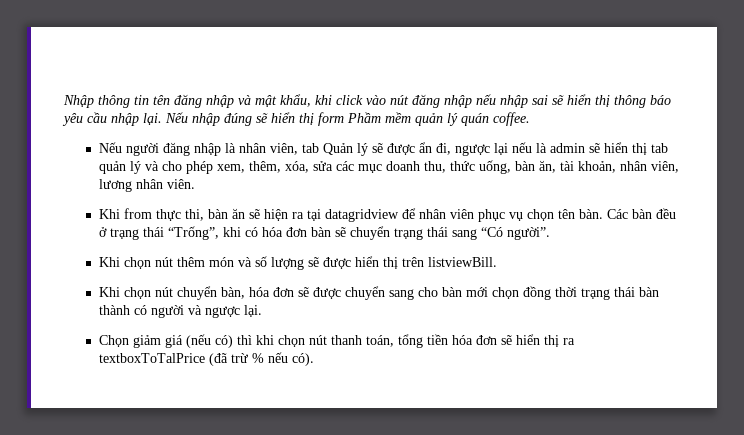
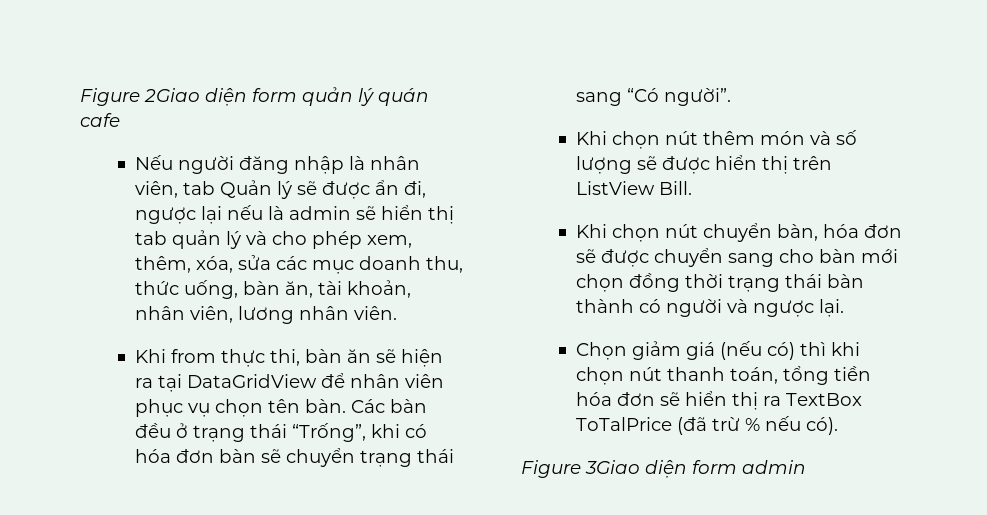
[63,94,671,108] [62,112,411,126] Nhập thông tin tên đăng nhập và mật khẩu, khi click vào nút đăng nhập nếu nhập sai sẽ hiển thị thông báo yêu cầu nhập lại. Nếu nhập đúng sẽ hiển thị form Phầm mềm -> [80,88,297,106] Figure 2Giao diện form
[493,112,530,126] coffee. -> [80,113,120,127] cafe
[324,209,399,222] datagridview -> [187,374,318,388] DataGridView
[427,257,497,267] listviewBill. -> [576,181,693,195] ListView Bill.
[98,353,205,363] textboxToTalPrice -> [786,393,863,406] [576,417,673,431] TextBox ToTalPrice
(314, 359) none -> [521,460,806,478] // Figure 3Giao diện form admin

